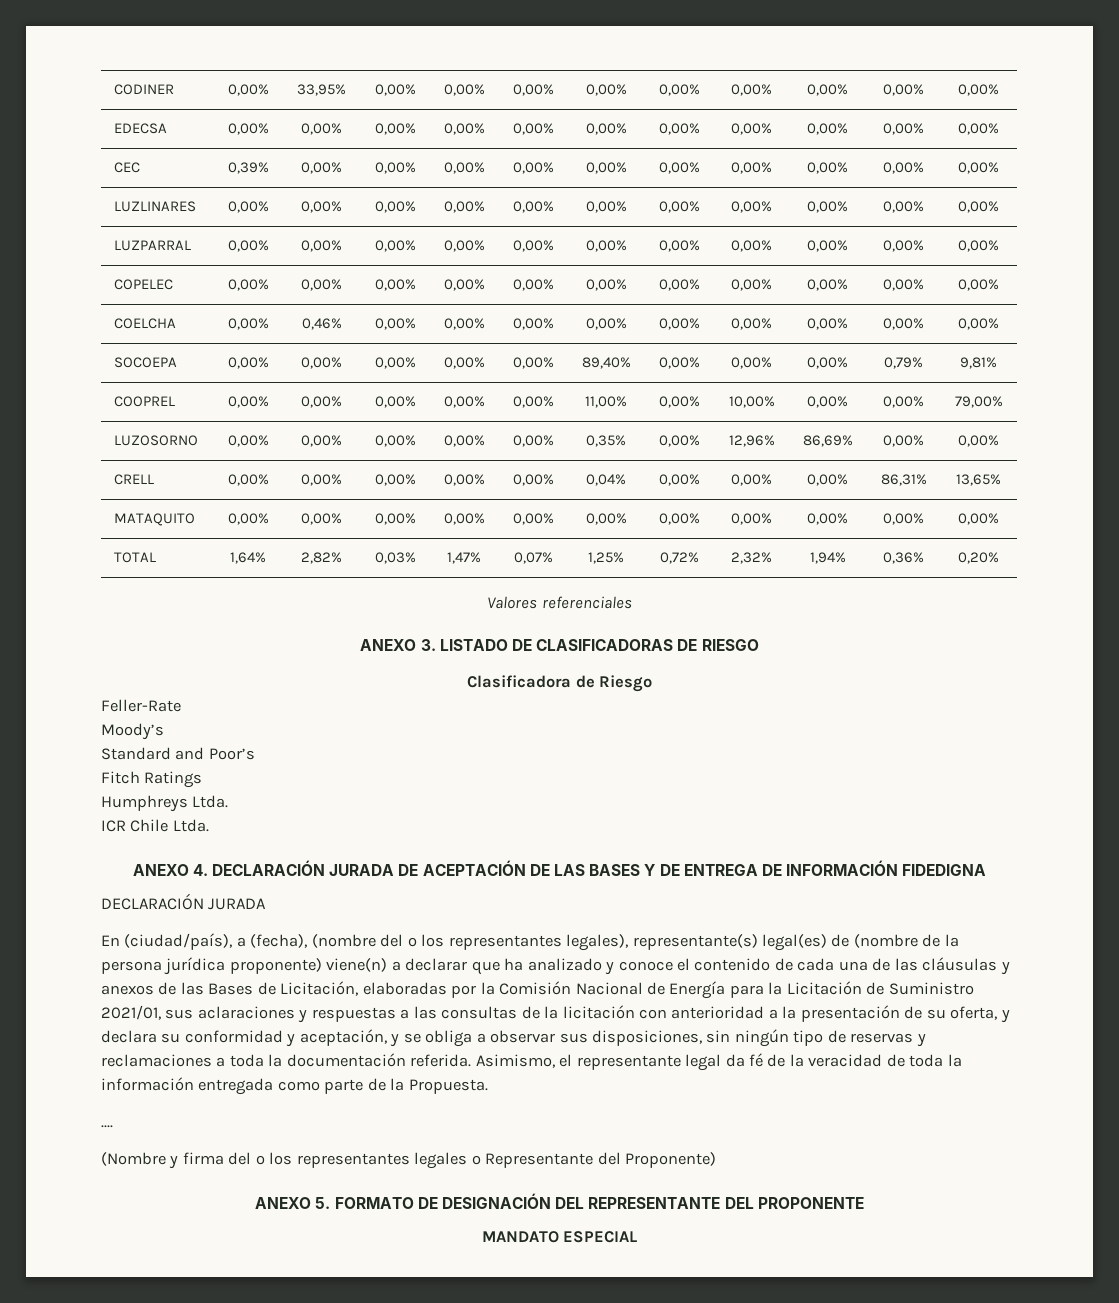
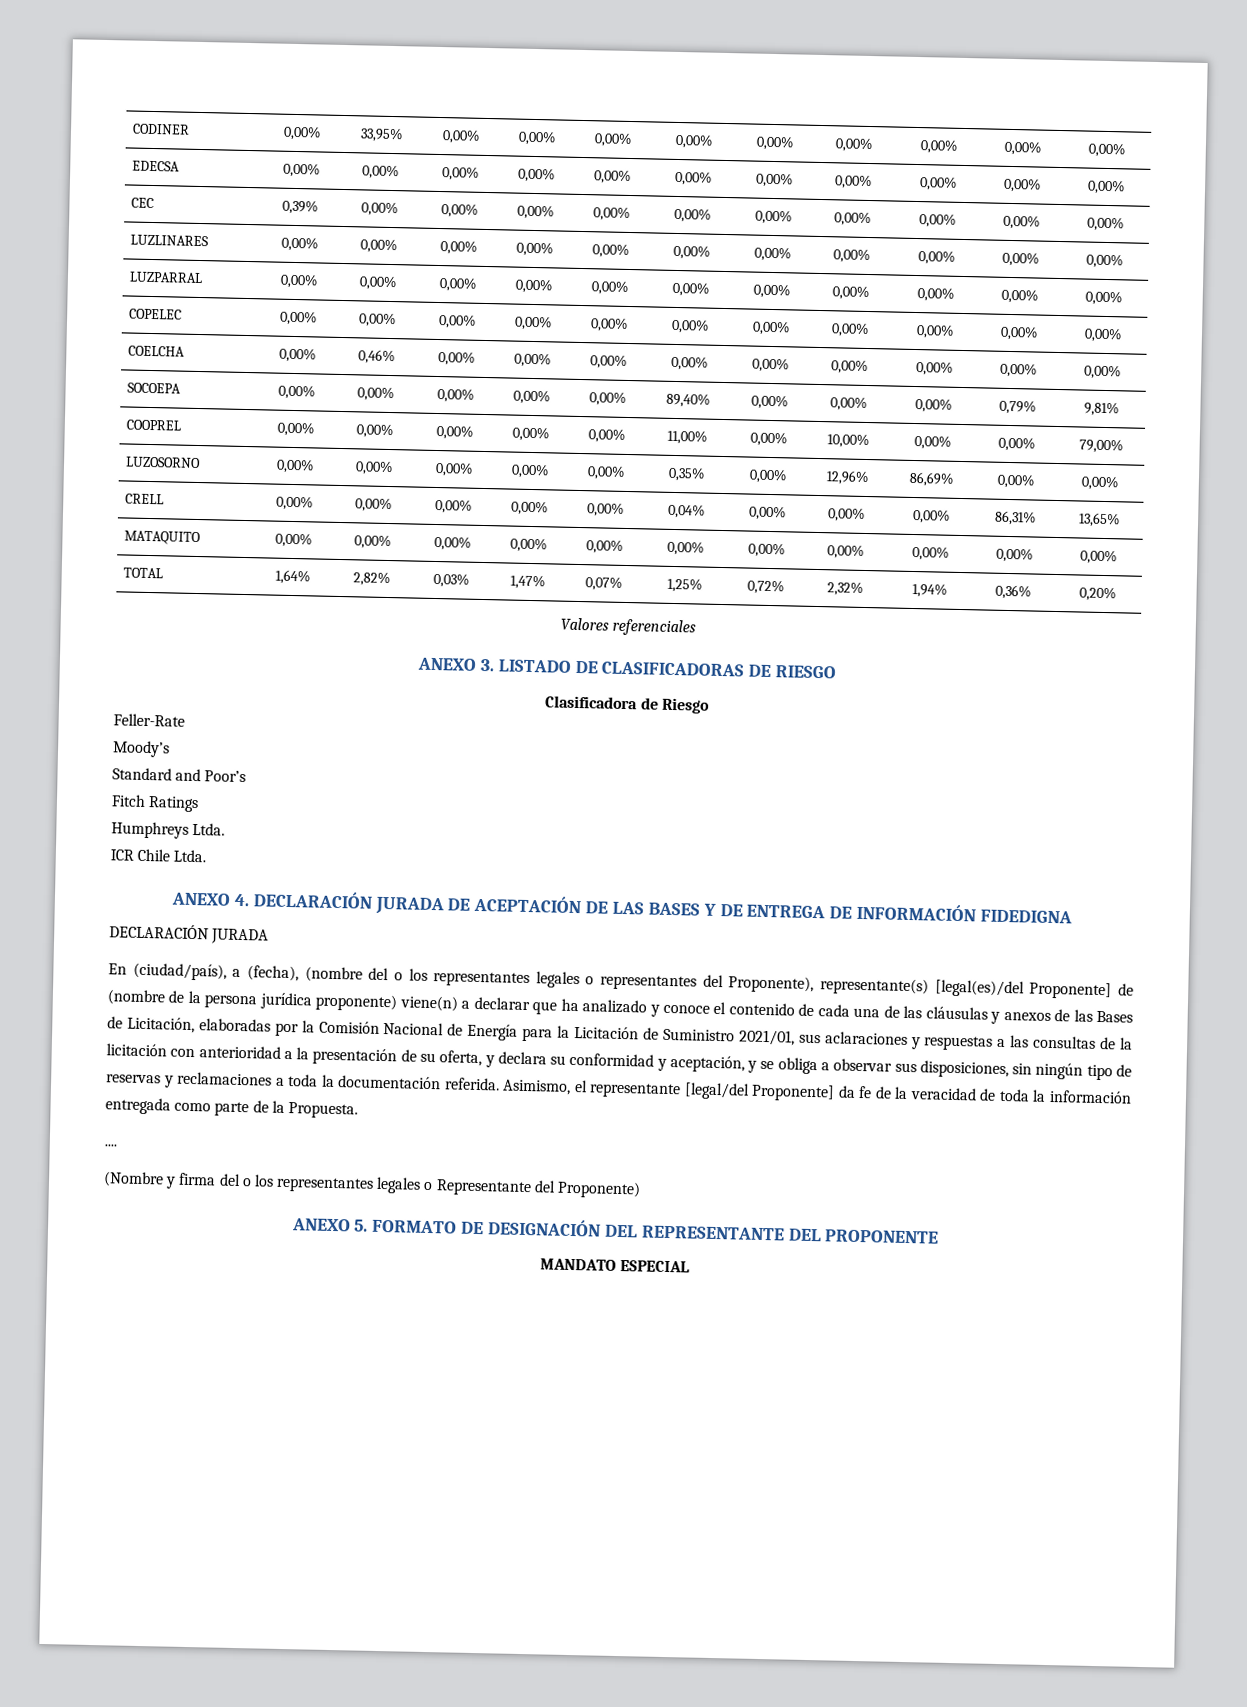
[566,934,828,951] legales), representante(s) legal(es) -> [535,971,1113,1000] legales o representantes del Proponente), representante(s) [legal(es)/del Proponente]
[685,1053,764,1071] legal da fé -> [683,1082,873,1102] [legal/del Proponente] da fe

